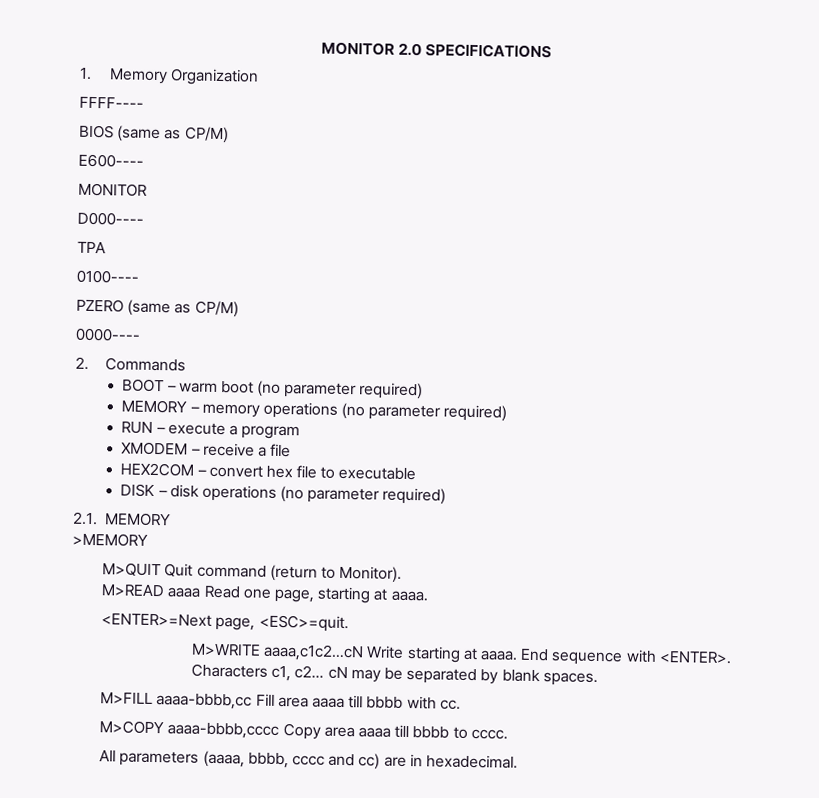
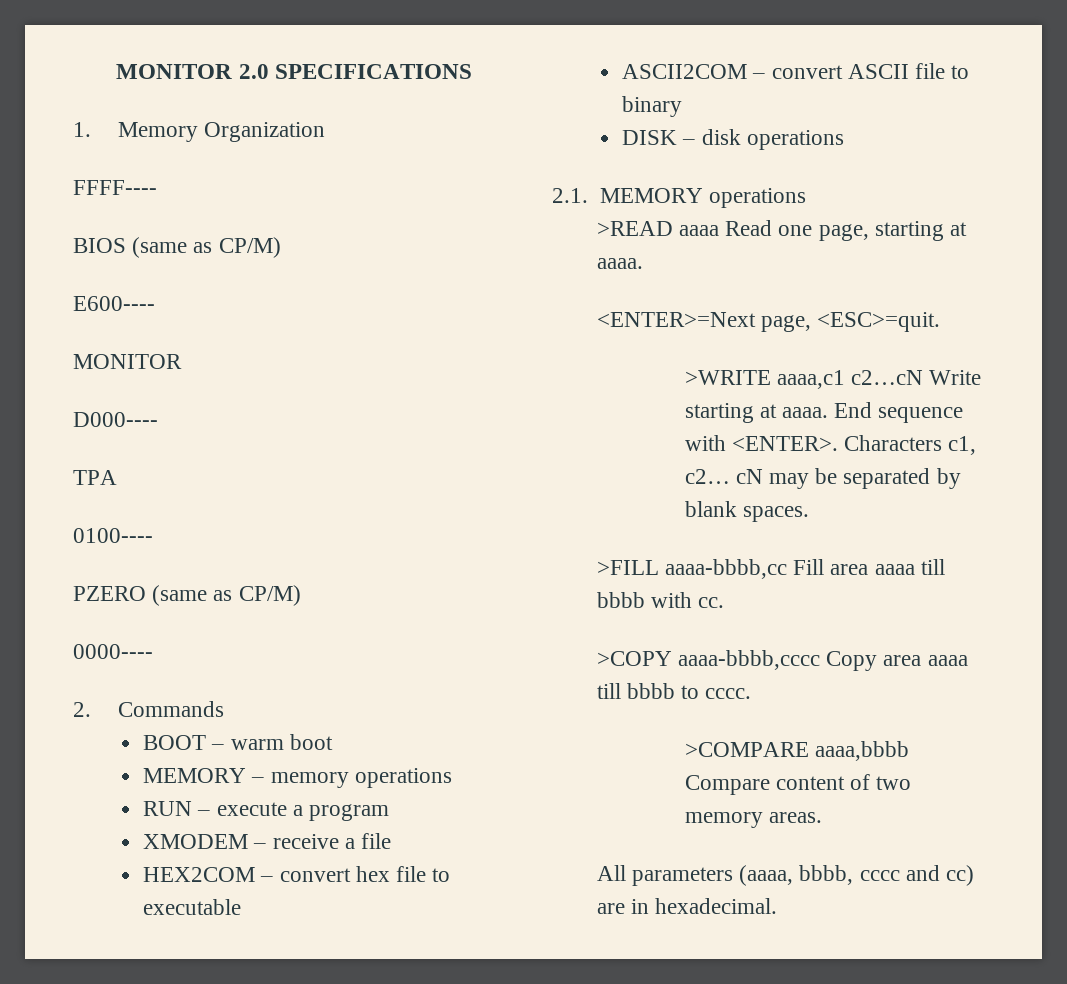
[257,380,424,400] (no parameter required) -> (333, 742) none
[341,402,508,422] (no parameter required) -> (452, 778) none
(417, 473) none -> [622,63,970,79] [622,96,683,117] // ASCII2COM – convert ASCII file to binary
[280,485,447,505] (no parameter required) -> (844, 140) none
[72,532,148,547] [102,562,403,583] [101,584,166,597] // >MEMORY // M>QUIT Quit command (return to Monitor). // M>READ -> [708,188,806,208] [596,221,673,236] operations // >READ
[191,643,365,662] M>WRITE aaaa,c1c2…cN -> [684,370,924,389] >WRITE aaaa,c1 c2…cN
[100,692,154,705] M>FILL -> [596,560,659,575] >FILL
[99,720,165,735] M>COPY -> [596,651,672,666] >COPY
(508, 734) none -> [684,741,909,761] [684,774,912,795] [684,812,822,828] // >COMPARE aaaa,bbbb Compare content of two memory areas.

